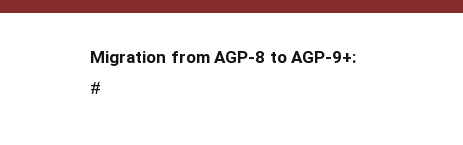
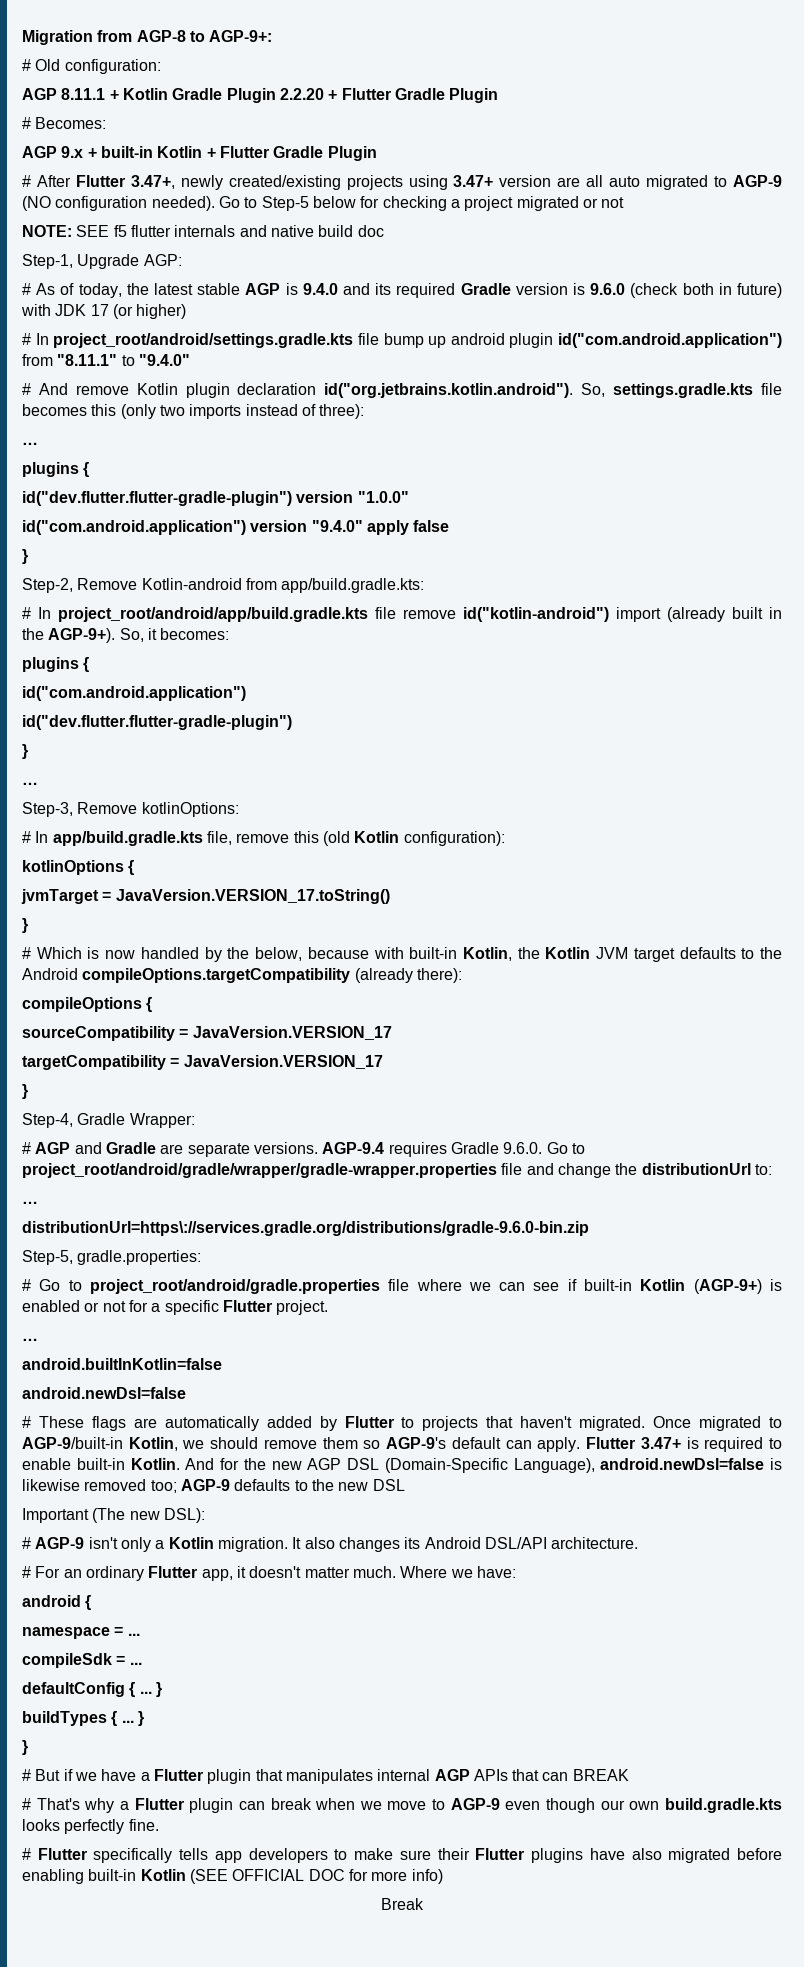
(101, 88) none -> [35,59,161,74] [22,88,499,103] [22,117,107,129] [22,146,377,161] [22,175,783,190] [22,196,625,211] [22,225,384,237] [22,254,182,269] [22,283,783,298] [21,304,187,319] [22,333,782,348] [22,354,190,366] [22,383,783,398] [22,404,365,419] [22,442,38,445] [22,462,90,477] [22,491,409,506] [22,520,450,535] [22,549,28,564] [22,578,425,593] [22,607,782,622] [22,628,230,643] [22,657,90,672] [22,686,246,701] [22,715,292,730] [22,744,28,759] [22,782,38,785] [22,802,239,817] [22,831,505,846] [22,860,135,875] [21,889,390,904] [22,918,28,933] [22,947,782,962] [22,968,462,983] [22,997,153,1012] [22,1026,392,1041] [22,1055,383,1070] [22,1084,28,1099] [22,1113,195,1128] [22,1142,585,1157] [22,1163,772,1178] [22,1201,38,1204] [22,1221,589,1236] [22,1250,202,1265] [22,1279,782,1294] [22,1300,329,1315] [22,1338,38,1341] [22,1358,222,1370] [22,1387,186,1399] [22,1416,783,1431] [22,1437,783,1452] [22,1458,782,1473] [22,1479,405,1493] [22,1508,205,1523] [22,1537,639,1552] [22,1566,516,1581] [22,1595,92,1610] [22,1627,140,1639] [22,1653,142,1668] [22,1682,162,1697] [22,1711,144,1726] [22,1740,28,1755] [22,1769,629,1784] [22,1798,782,1813] [22,1819,159,1834] [22,1848,783,1863] [22,1869,443,1884] [381,1898,424,1910] Old configuration: // AGP 8.11.1 + Kotlin Gradle Plugin 2.2.20 + Flutter Gradle Plugin // # Becomes: // AGP 9.x + built-in Kotlin + Flutter Gradle Plugin // # After Flutter 3.47+, newly created/existing projects using 3.47+ version are all auto migrated to AGP-9 (NO configuration needed). Go to Step-5 below for checking a project migrated or not // NOTE: SEE f5 flutter internals and native build doc // Step-1, Upgrade AGP: // # As of today, the latest stable AGP is 9.4.0 and its required Gradle version is 9.6.0 (check both in future) with JDK 17 (or higher) // # In project_root/android/settings.gradle.kts file bump up android plugin id("com.android.application") from "8.11.1" to "9.4.0" // # And remove Kotlin plugin declaration id("org.jetbrains.kotlin.android"). So, settings.gradle.kts file becomes this (only two imports instead of three): // … // plugins { // id("dev.flutter.flutter-gradle-plugin") version "1.0.0" // id("com.android.application") version "9.4.0" apply false // } // Step-2, Remove Kotlin-android from app/build.gradle.kts: // # In project_root/android/app/build.gradle.kts file remove id("kotlin-android") import (already built in the AGP-9+). So, it becomes: // plugins { // id("com.android.application") // id("dev.flutter.flutter-gradle-plugin") // } // … // Step-3, Remove kotlinOptions: // # In app/build.gradle.kts file, remove this (old Kotlin configuration): // kotlinOptions { // jvmTarget = JavaVersion.VERSION_17.toString() // } // # Which is now handled by the below, because with built-in Kotlin, the Kotlin JVM target defaults to the Android compileOptions.targetCompatibility (already there): // compileOptions { // sourceCompatibility = JavaVersion.VERSION_17 // targetCompatibility = JavaVersion.VERSION_17 // } // Step-4, Gradle Wrapper: // # AGP and Gradle are separate versions. AGP-9.4 requires Gradle 9.6.0. Go to project_root/android/gradle/wrapper/gradle-wrapper.properties file and change the distributionUrl to: // … // distributionUrl=https\://services.gradle.org/distributions/gradle-9.6.0-bin.zip // Step-5, gradle.properties: // # Go to project_root/android/gradle.properties file where we can see if built-in Kotlin (AGP-9+) is enabled or not for a specific Flutter project. // … // android.builtInKotlin=false // android.newDsl=false // # These flags are automatically added by Flutter to projects that haven't migrated. Once migrated to AGP-9/built-in Kotlin, we should remove them so AGP-9's default can apply. Flutter 3.47+ is required to enable built-in Kotlin. And for the new AGP DSL (Domain-Specific Language), android.newDsl=false is likewise removed too; AGP-9 defaults to the new DSL // Important (The new DSL): // # AGP-9 isn't only a Kotlin migration. It also changes its Android DSL/API architecture. // # For an ordinary Flutter app, it doesn't matter much. Where we have: // android { // namespace = ... // compileSdk = ... // defaultConfig { ... } // buildTypes { ... } // } // # But if we have a Flutter plugin that manipulates internal AGP APIs that can BREAK // # That's why a Flutter plugin can break when we move to AGP-9 even though our own build.gradle.kts looks perfectly fine. // # Flutter specifically tells app developers to make sure their Flutter plugins have also migrated before enabling built-in Kotlin (SEE OFFICIAL DOC for more info) // Break

